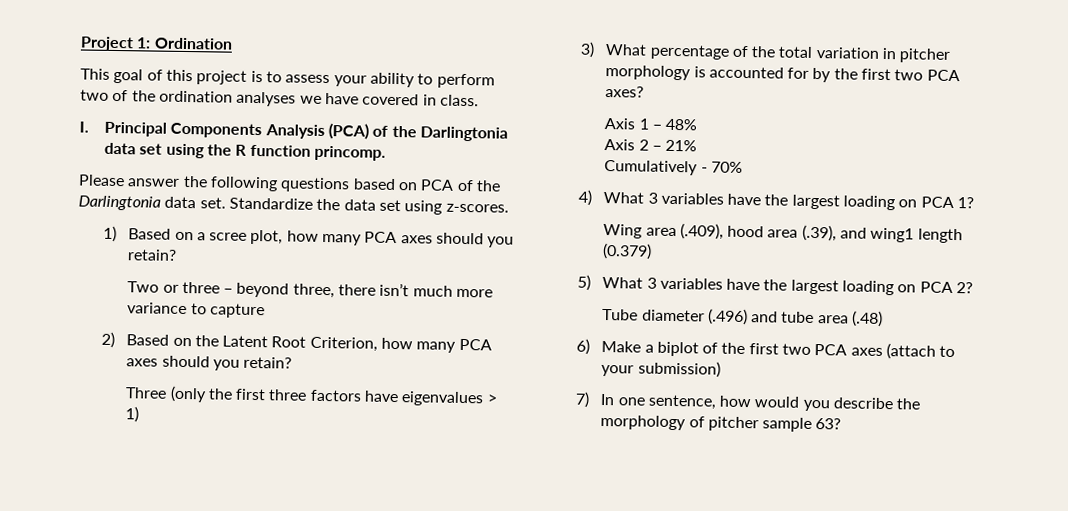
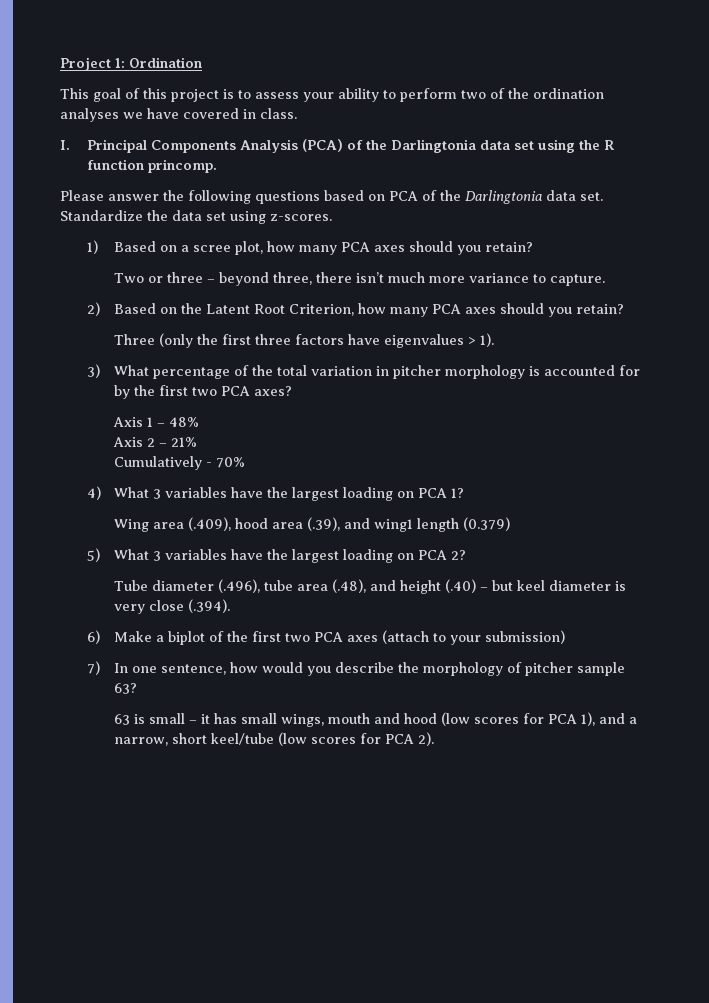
[209,303,265,319] capture -> [549,274,605,286] capture.
[125,406,140,423] 1) -> [479,333,494,347] 1).
[707,308,884,328] (.496) and tube area (.48) -> [217,579,626,594] [113,599,230,614] (.496), tube area (.48), and height (.40) – but keel diameter is very close (.394).
(842, 424) none -> [113,712,637,727] [113,732,434,746] // 63 is small – it has small wings, mouth and hood (low scores for PCA 1), and a narrow, short keel/tube (low scores for PCA 2).

